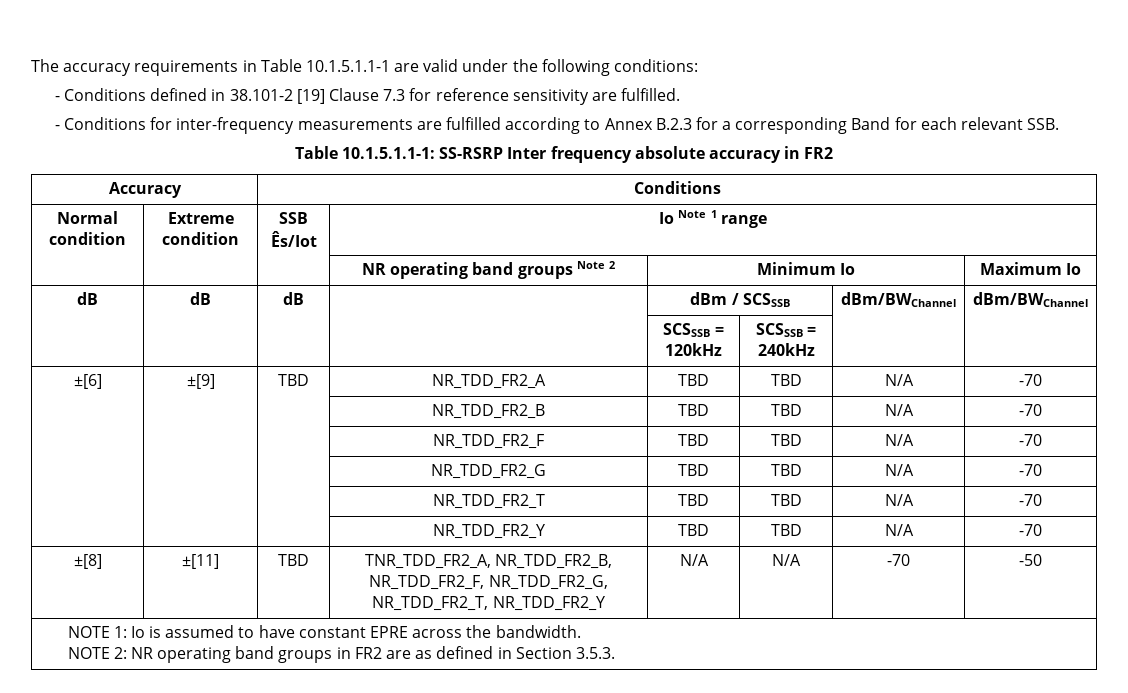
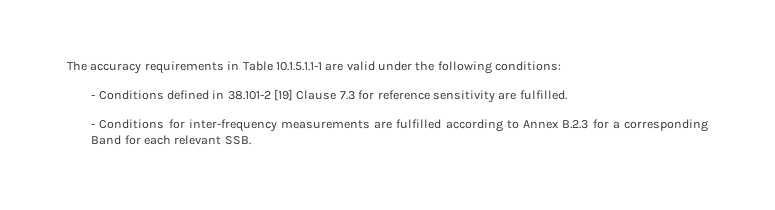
[294,146,834,163] [108,182,182,198] [633,181,721,194] [57,211,118,224] [49,232,126,245] [167,212,234,224] [162,232,239,245] [279,212,308,224] [270,231,317,247] [659,210,767,228] [362,261,615,279] [756,262,856,275] [979,262,1082,275] [77,292,98,305] [190,292,211,305] [283,292,304,305] [690,292,790,307] [841,292,956,307] [973,292,1088,307] [663,323,724,337] [665,343,722,356] [755,323,817,337] [757,343,815,356] [73,374,102,389] [186,374,215,389] [278,374,309,386] [432,374,546,389] [678,374,709,386] [770,374,802,386] [884,374,914,386] [1019,374,1042,386] [432,404,545,419] [678,404,709,416] [770,404,802,416] [884,404,914,416] [1019,404,1042,416] [433,434,544,449] [678,434,709,446] [770,434,802,446] [884,434,914,446] [1019,434,1042,446] [431,464,546,479] [678,464,709,476] [770,464,802,476] [884,464,914,476] [1019,464,1042,476] [432,494,545,509] [678,494,709,506] [770,494,802,506] [884,494,914,506] [1019,494,1042,506] [432,524,545,539] [678,524,709,536] [770,524,802,536] [884,524,914,536] [1019,524,1042,536] [73,554,102,569] [182,554,219,569] [278,554,309,566] [364,554,613,569] [369,575,608,590] [372,596,605,611] [679,554,709,566] [772,554,801,566] [887,554,910,566] [1019,554,1042,566] [67,625,581,638] [67,646,615,663] // Table 10.1.5.1.1-1: SS-RSRP Inter frequency absolute accuracy in FR2 // Accuracy | Conditions // Normal condition | Extreme condition | SSB Ês/Iot | Io Note 1 range // | | | NR operating band groups Note 2 | Minimum Io | Maximum Io // dB | dB | dB | | dBm / SCSSSB | dBm/BWChannel | dBm/BWChannel // | | | | SCSSSB = 120kHz | SCSSSB = 240kHz | | // ±[6] | ±[9] | TBD | NR_TDD_FR2_A | TBD | TBD | N/A | -70 // | | | NR_TDD_FR2_B | TBD | TBD | N/A | -70 // | | | NR_TDD_FR2_F | TBD | TBD | N/A | -70 // | | | NR_TDD_FR2_G | TBD | TBD | N/A | -70 // | | | NR_TDD_FR2_T | TBD | TBD | N/A | -70 // | | | NR_TDD_FR2_Y | TBD | TBD | N/A | -70 // ±[8] | ±[11] | TBD | TNR_TDD_FR2_A, NR_TDD_FR2_B, NR_TDD_FR2_F, NR_TDD_FR2_G, NR_TDD_FR2_T, NR_TDD_FR2_Y | N/A | N/A | -70 | -50 // NOTE 1: Io is assumed to have constant EPRE across the bandwidth. // NOTE 2: NR operating band groups in FR2 are as defined in Section 3.5.3. -> (251, 140) none

